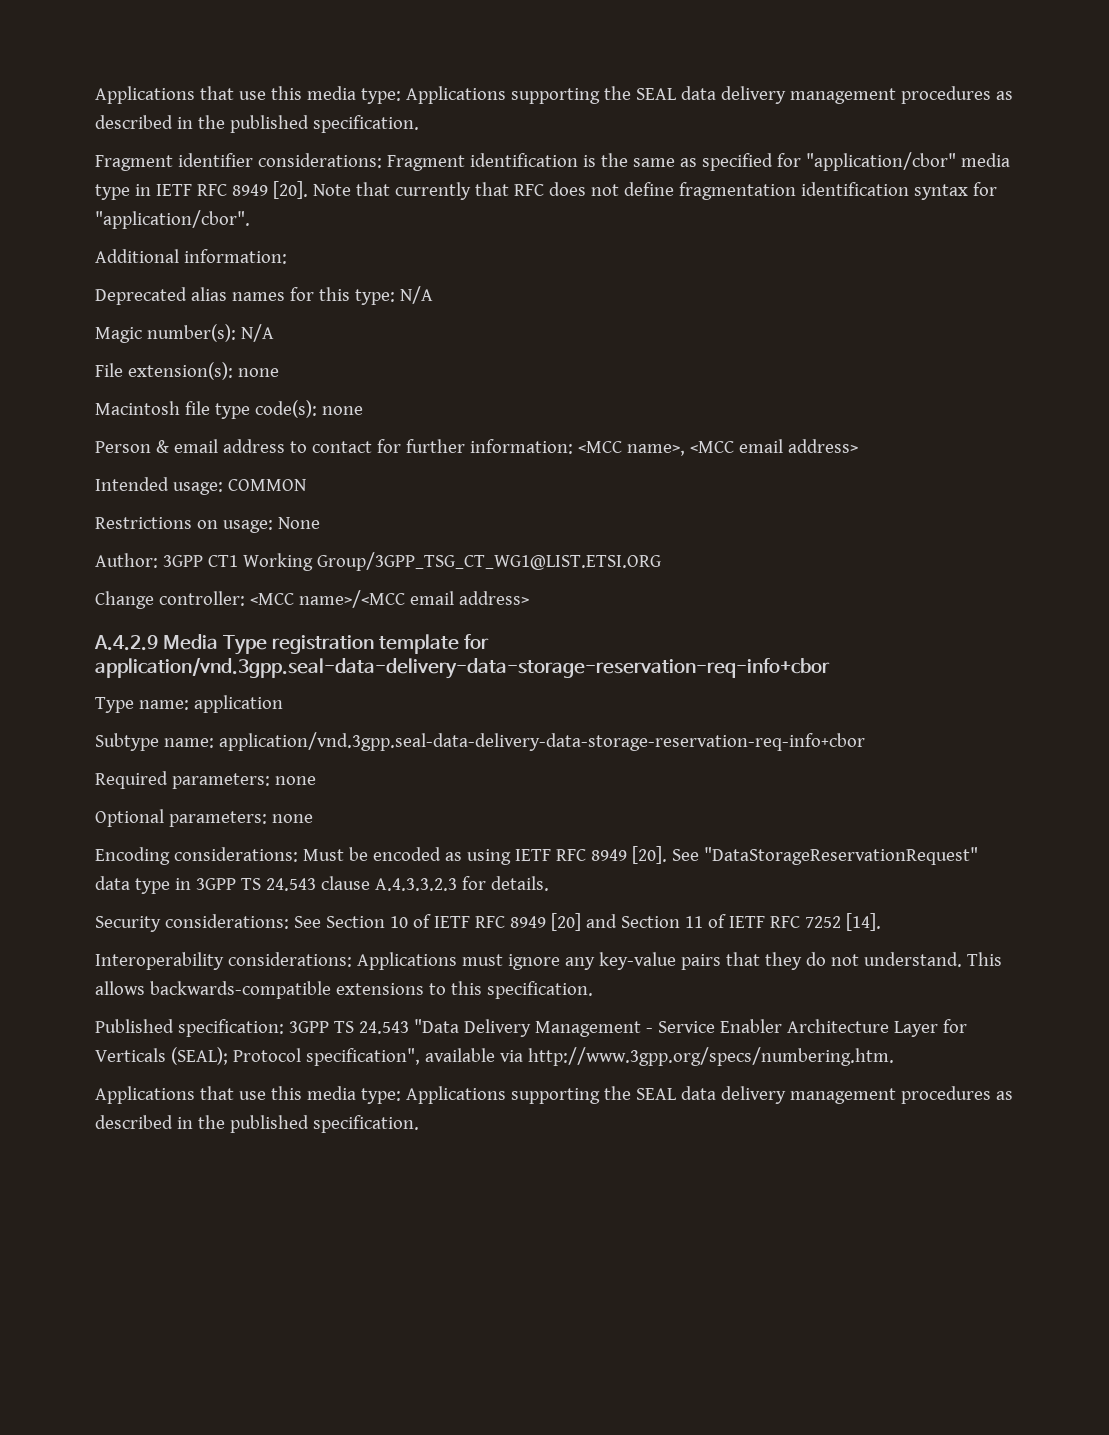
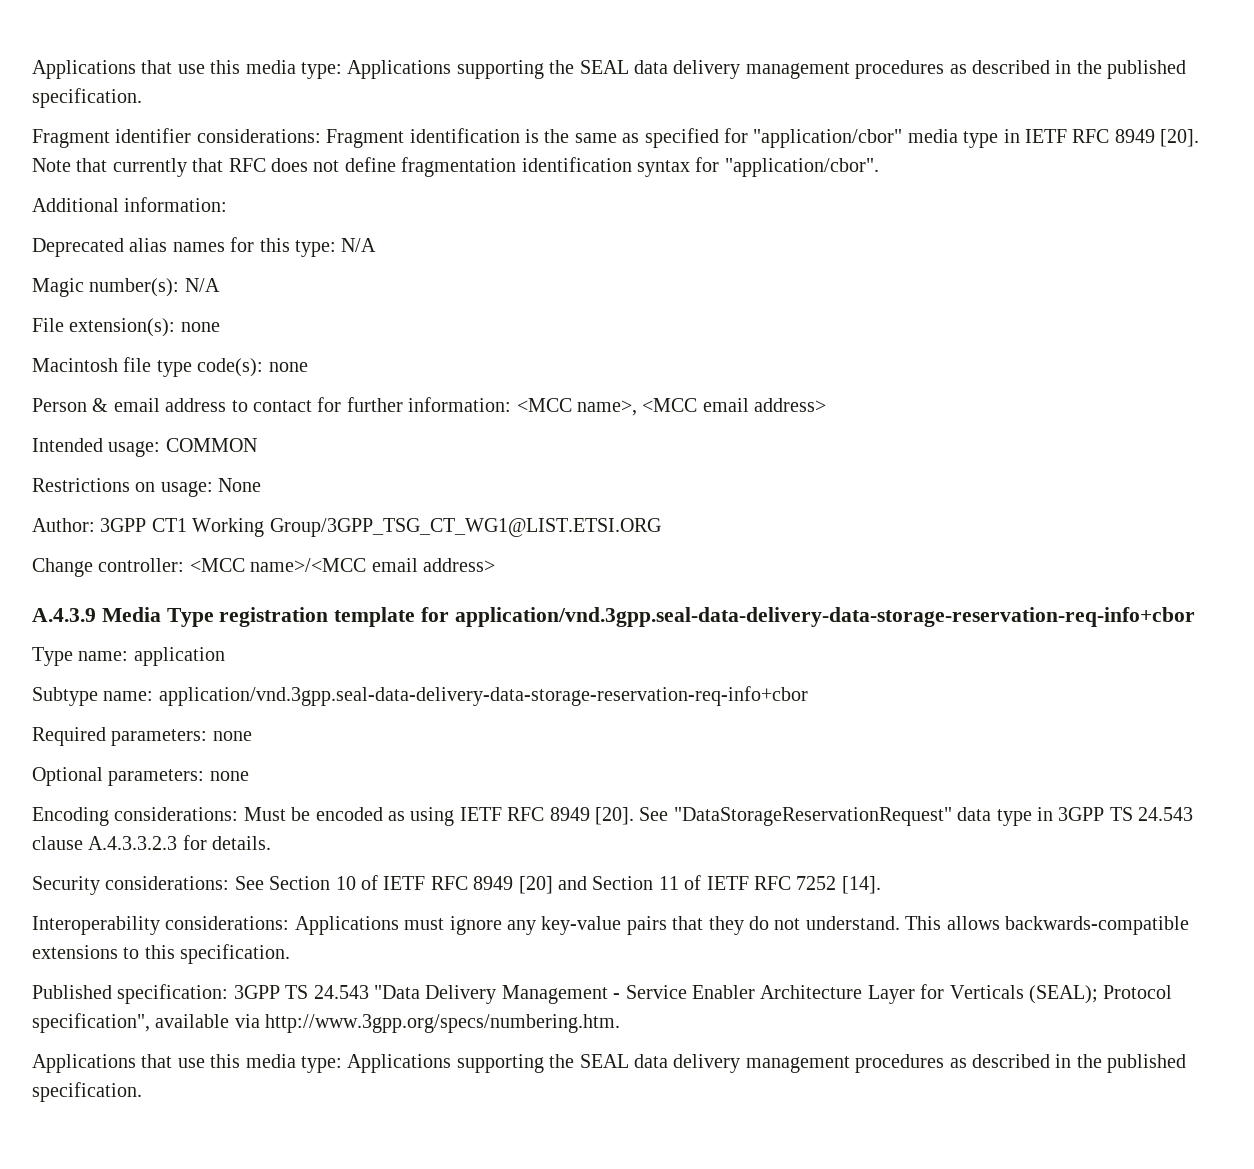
[94,635,158,651] A.4.2.9 -> [32,608,96,622] A.4.3.9

